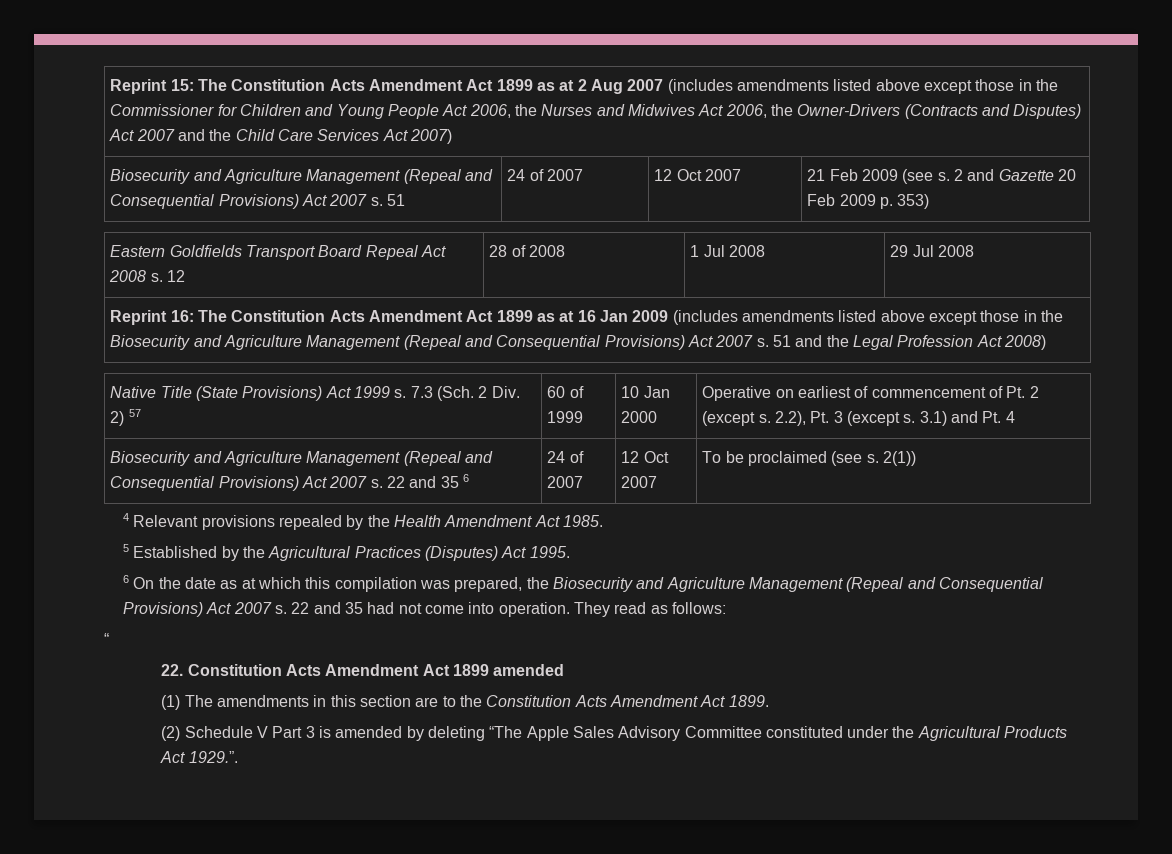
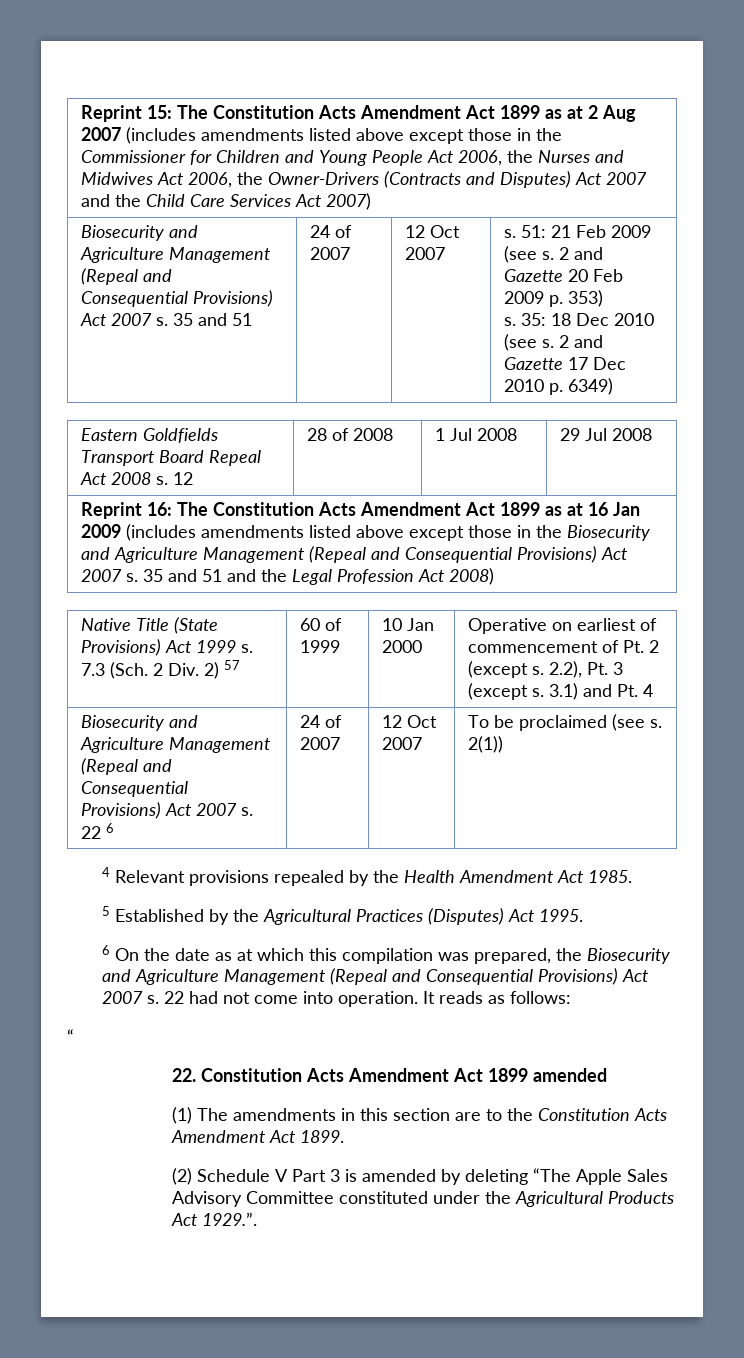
(383, 201) none -> [173,313,228,326] 35 and
(742, 175) none -> [504,225,547,238] s. 51:
(930, 201) none -> [504,313,655,326] [504,334,604,351] [504,357,627,370] [504,378,614,395] // s. 35: 18 Dec 2010 (see s. 2 and Gazette 17 Dec 2010 p. 6349)
(769, 342) none -> [143,569,198,582] 35 and
[409,476,459,488] and 35 -> (102, 832) none
[313,602,364,614] and 35 -> (185, 997) none
[573,602,647,617] They read -> [423,991,484,1004] It reads

